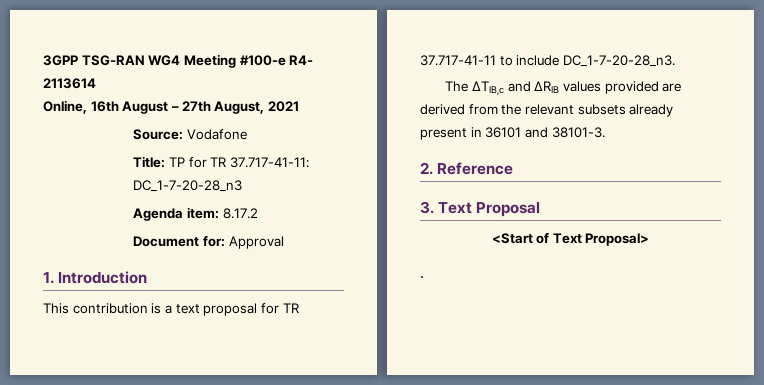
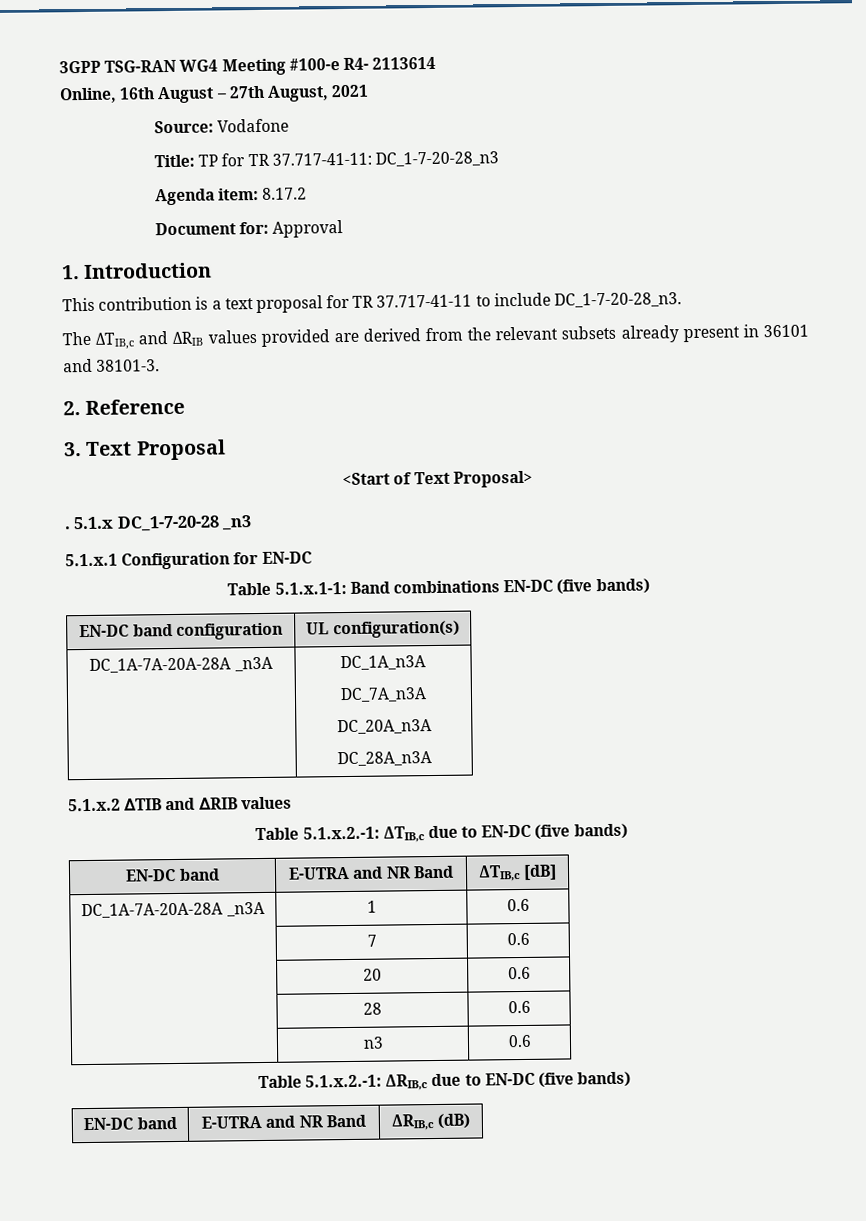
(424, 277) none -> [73,515,253,532] [65,551,312,570] [227,578,650,596] [79,622,283,640] [306,620,460,639] [89,656,273,673] [340,655,427,671] [340,687,428,703] [336,719,432,735] [336,751,432,767] [68,796,292,812] [255,823,628,843] [125,868,220,882] [288,865,454,880] [477,864,558,882] [81,901,265,919] [366,900,377,913] [506,898,530,912] [366,934,377,947] [506,932,530,946] [363,968,383,981] [507,966,531,980] [363,1002,383,1015] [507,1000,531,1014] [362,1036,384,1049] [507,1034,532,1048] [257,1071,632,1091] [83,1116,177,1131] [201,1114,366,1129] [390,1113,471,1131] 5.1.x DC_1-7-20-28 _n3 // 5.1.x.1 Configuration for EN-DC // Table 5.1.x.1-1: Band combinations EN-DC (five bands) // EN-DC band configuration | UL configuration(s) // DC_1A-7A-20A-28A _n3A | DC_1A_n3A // DC_7A_n3A // DC_20A_n3A // DC_28A_n3A // 5.1.x.2 ∆TIB and ∆RIB values // Table 5.1.x.2.-1: ΔTIB,c due to EN-DC (five bands) // EN-DC band | E-UTRA and NR Band | ΔTIB,c [dB] // DC_1A-7A-20A-28A _n3A | 1 | 0.6 // | 7 | 0.6 // | 20 | 0.6 // | 28 | 0.6 // | n3 | 0.6 // Table 5.1.x.2.-1: ΔRIB,c due to EN-DC (five bands) // EN-DC band | E-UTRA and NR Band | ΔRIB,c (dB)

